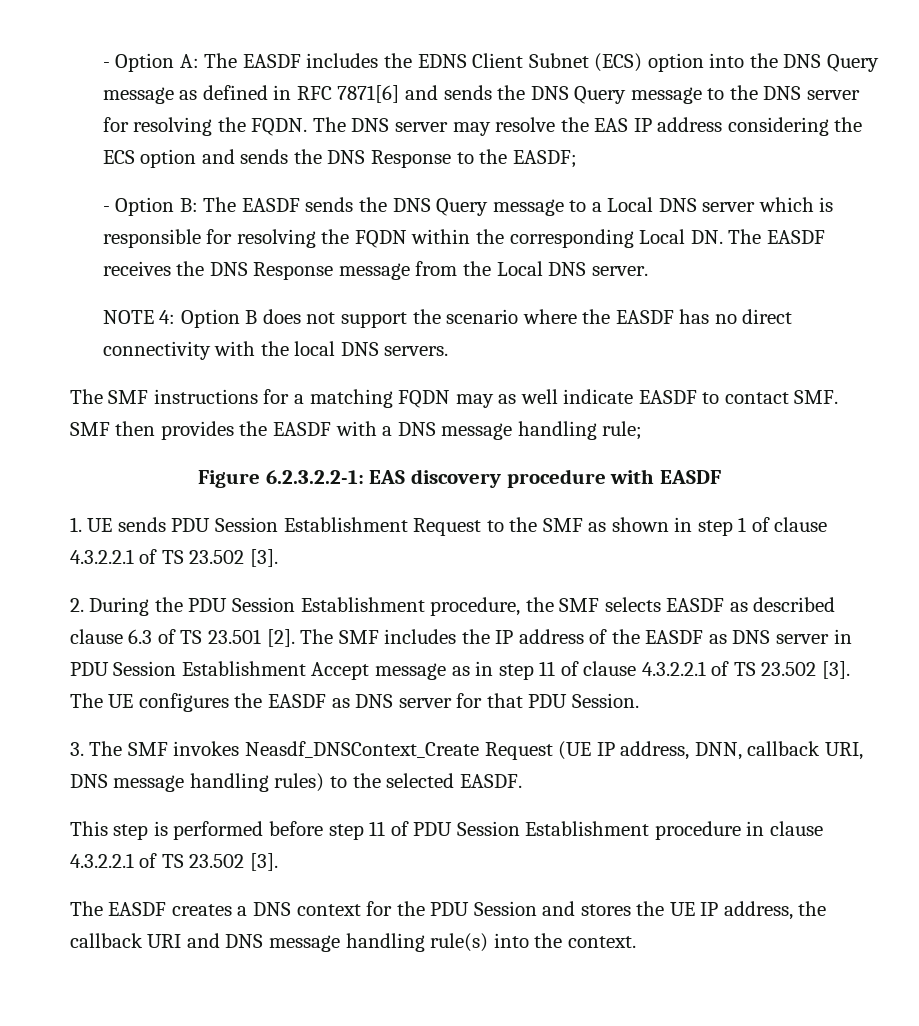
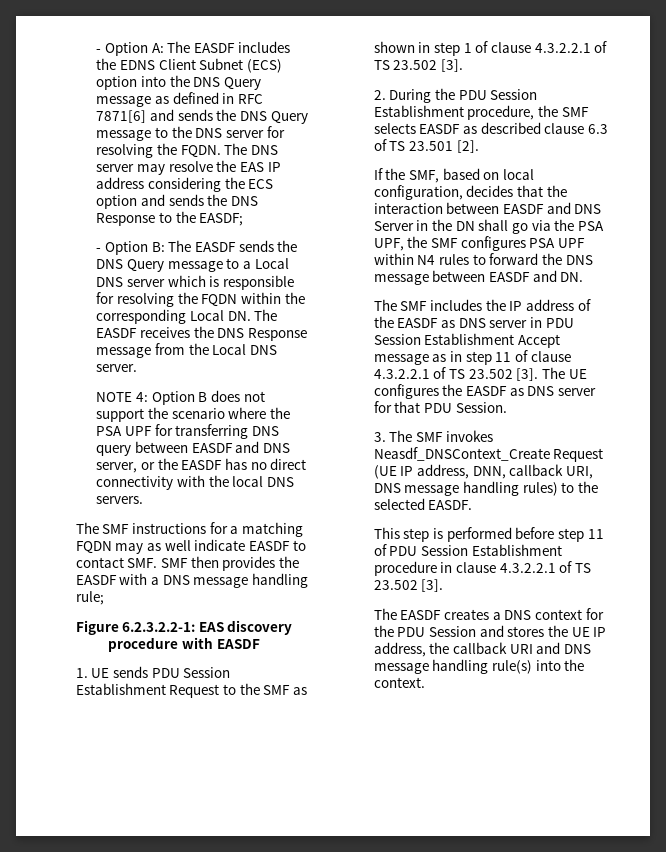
(611, 316) none -> [96,424,279,439] [96,441,290,456] [96,458,178,473] PSA UPF for transferring DNS query between EASDF and DNS server, or the
(295, 638) none -> [373,168,534,183] [373,185,567,200] [373,202,602,214] [373,219,604,234] [373,236,585,251] [373,253,593,265] [373,270,584,285] // If the SMF, based on local configuration, decides that the interaction between EASDF and DNS Server in the DN shall go via the PSA UPF, the SMF configures PSA UPF within N4 rules to forward the DNS message between EASDF and DN. //

